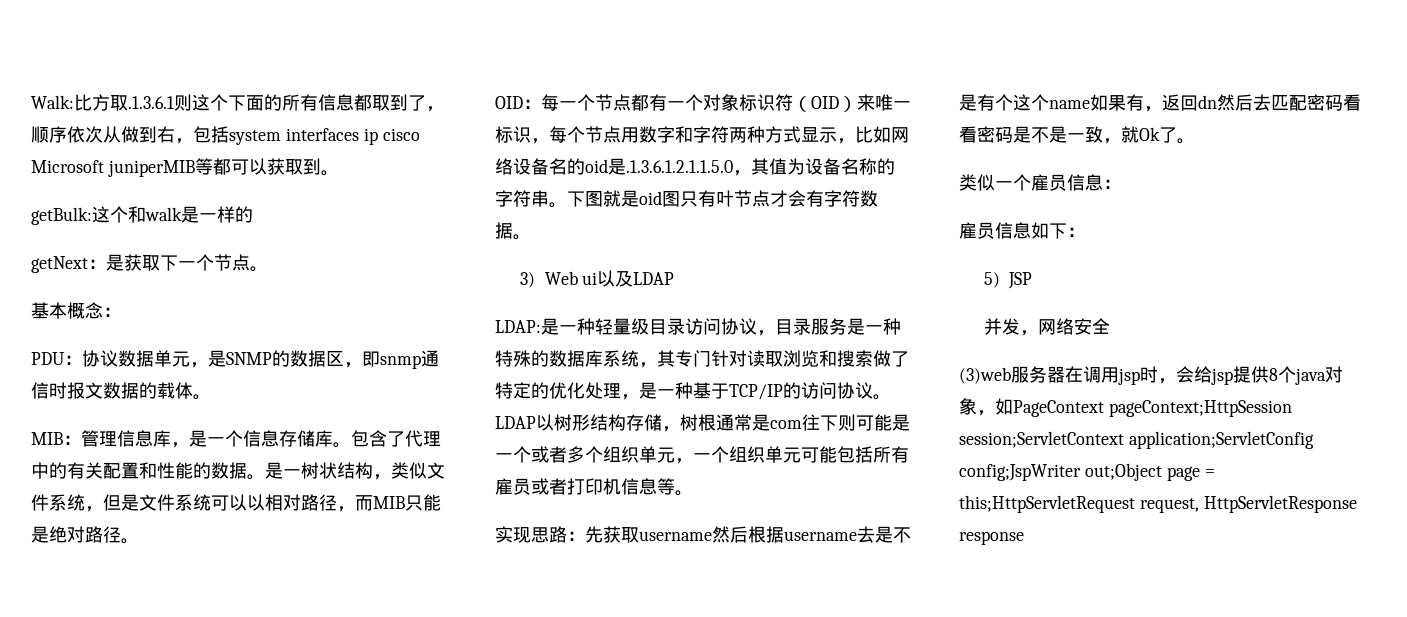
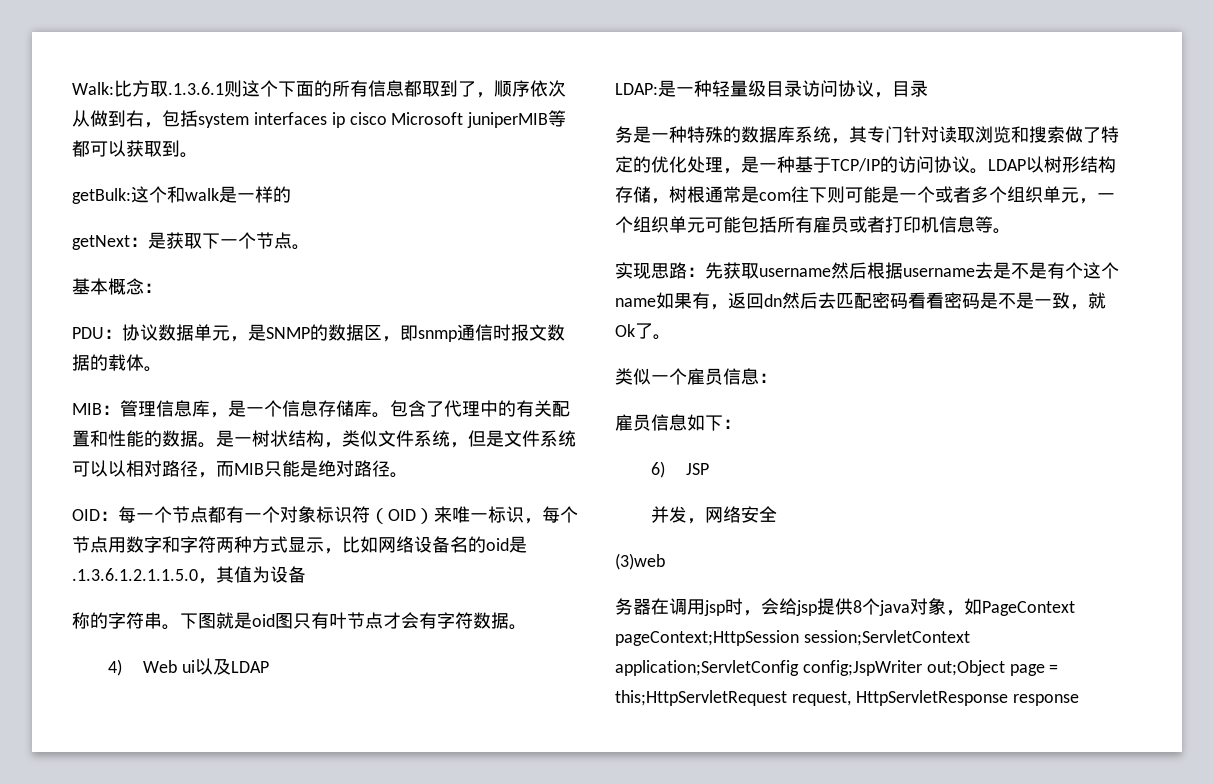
[841,158,859,175] 名 -> (306, 574) //
[519,272,535,288] 3) -> [107,659,122,676] 4)
[811,318,829,335] 服 -> (928, 88) //
[983,272,1000,288] 5) -> [650,461,665,478] 6)
[1011,366,1029,383] 服 -> (665, 561) //

